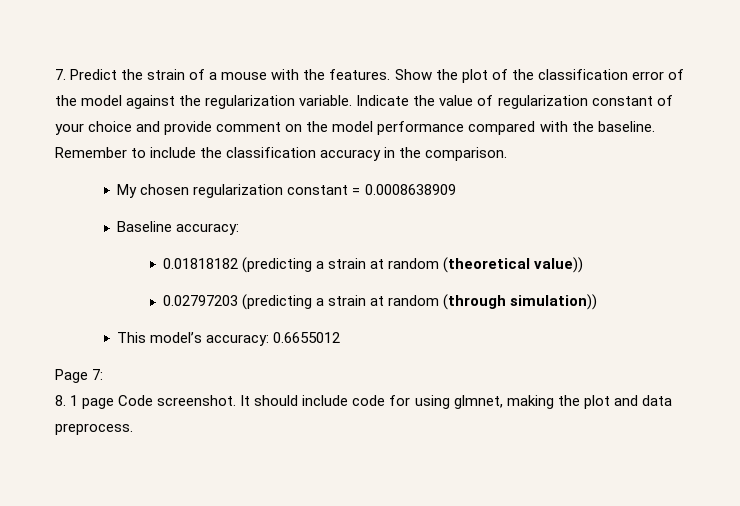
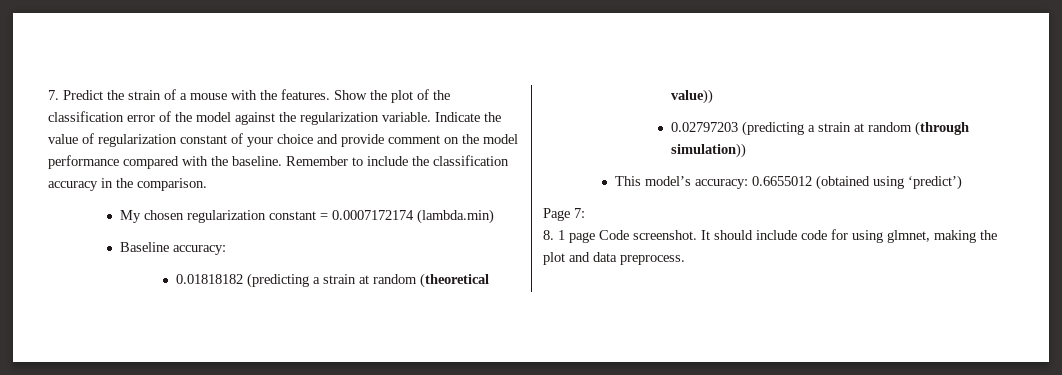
[364,184,456,195] 0.0008638909 -> [331,209,494,224] 0.0007172174 (lambda.min)
(341, 337) none -> [815,175,962,190] (obtained using ‘predict’)

